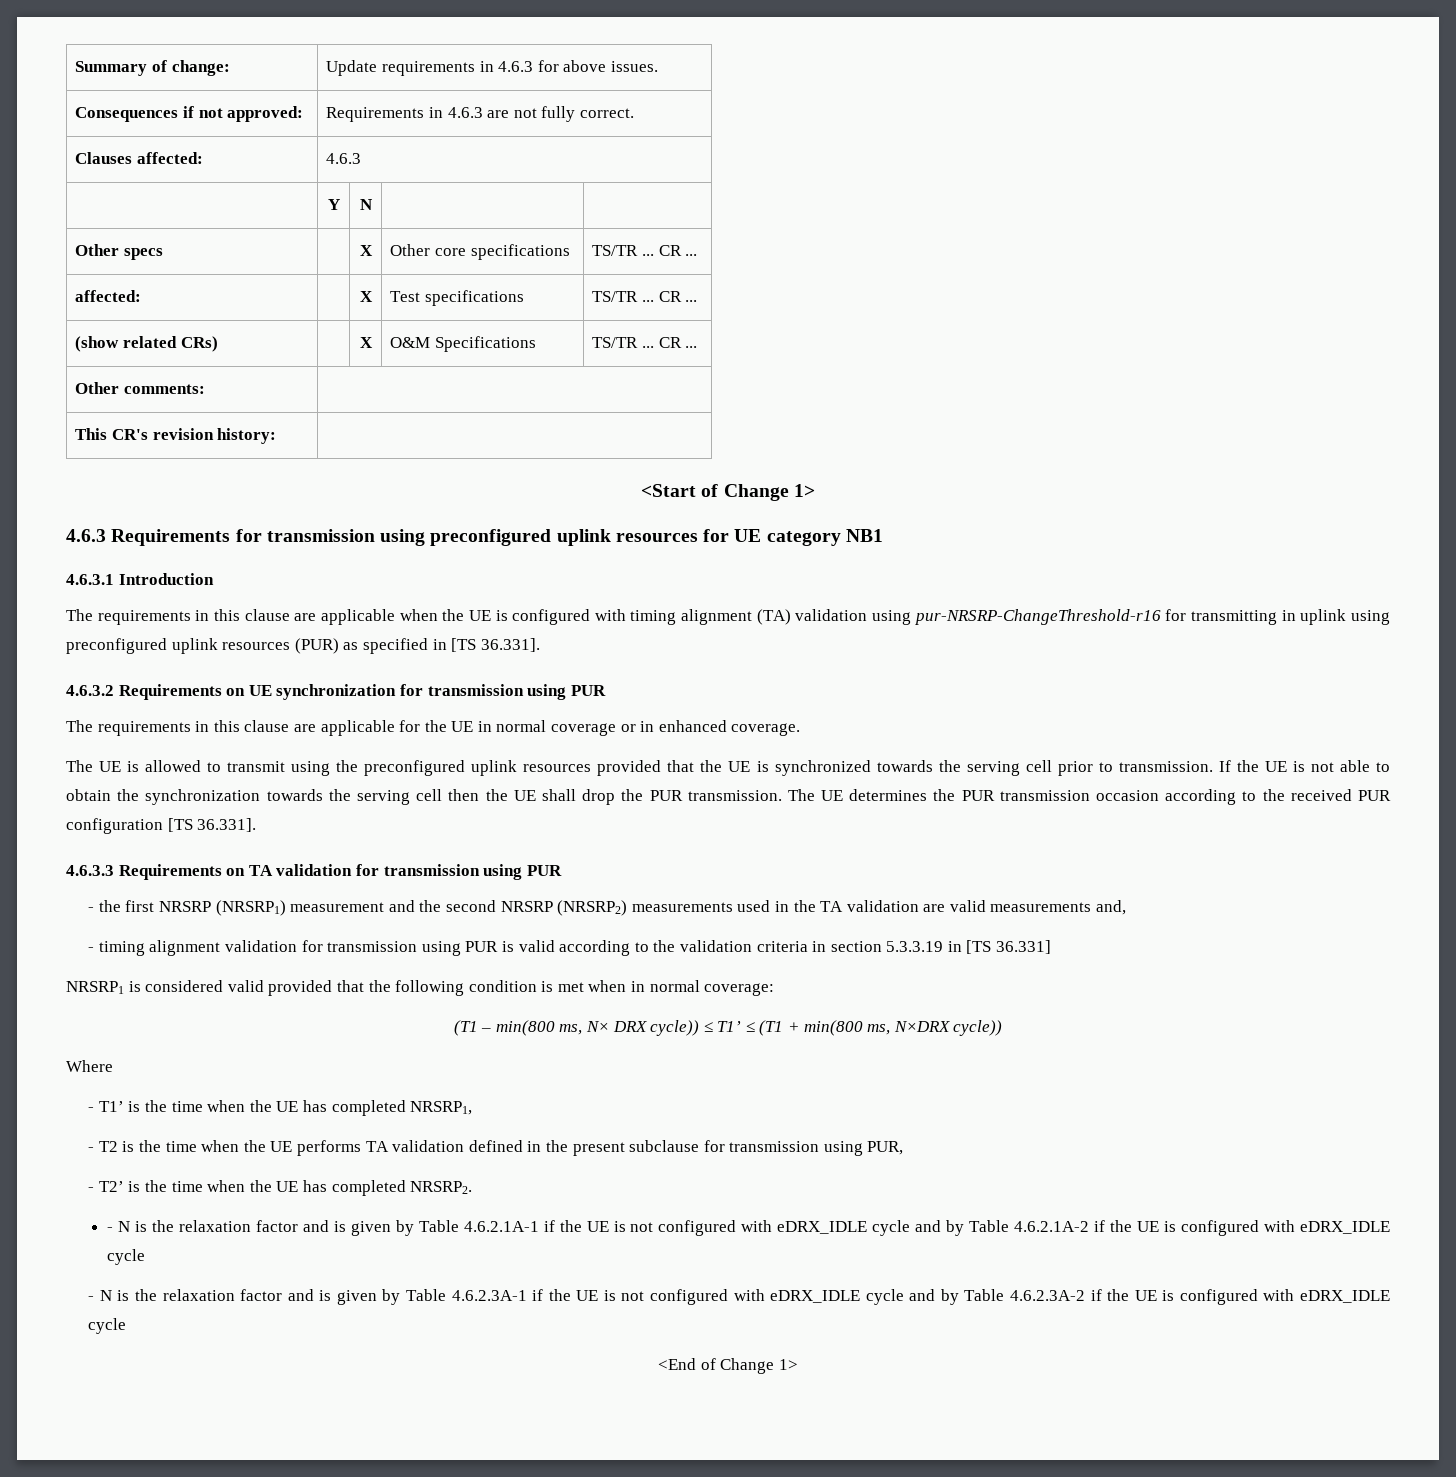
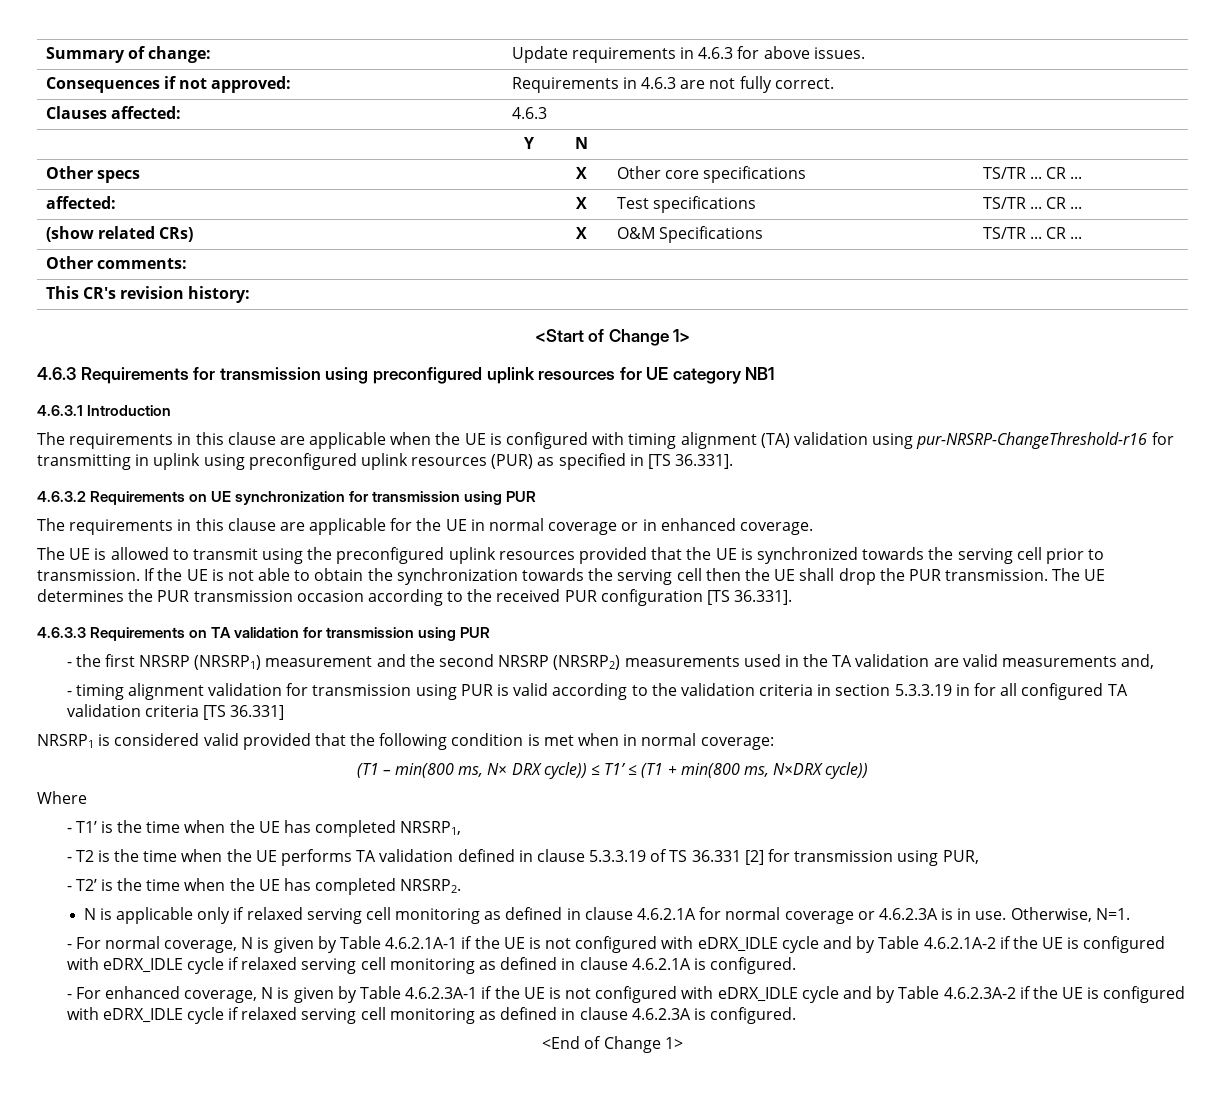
(962, 946) none -> [974,683,1128,700] [66,704,199,717] for all configured TA validation criteria
[545,1140,700,1156] the present subclause -> [536,849,764,865] clause 5.3.3.19 of TS 36.331 [2]
[106,1220,329,1232] - N is the relaxation factor and -> [83,907,1130,924] [66,936,254,953] N is applicable only if relaxed serving cell monitoring as defined in clause 4.6.2.1A for normal coverage or 4.6.2.3A is in use. Otherwise, N=1. // - For normal coverage, N
[88,1289,314,1301] // - N is the relaxation factor and -> [228,957,797,974] [66,986,274,1003] if relaxed serving cell monitoring as defined in clause 4.6.2.1A is configured. // - For enhanced coverage, N
(127, 1326) none -> [228,1007,797,1024] if relaxed serving cell monitoring as defined in clause 4.6.2.3A is configured.

